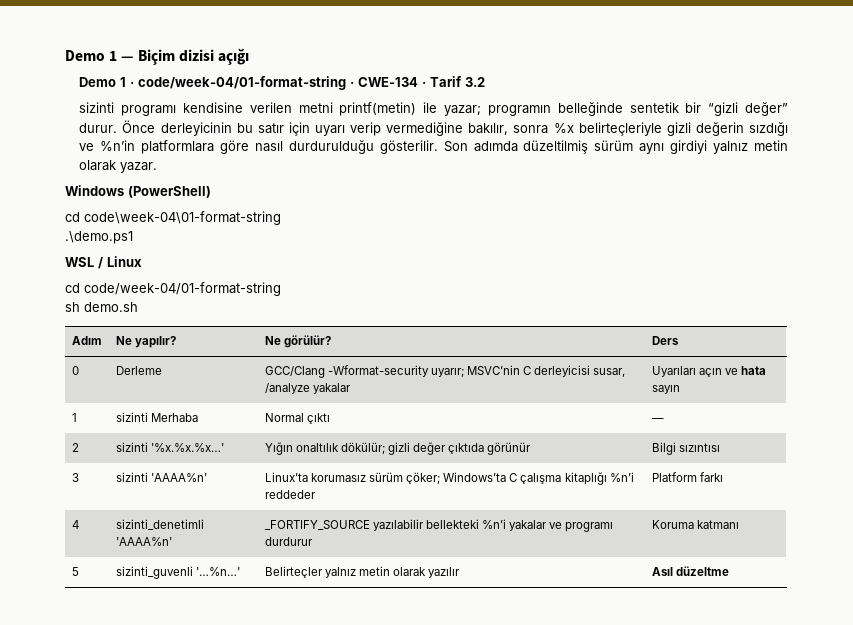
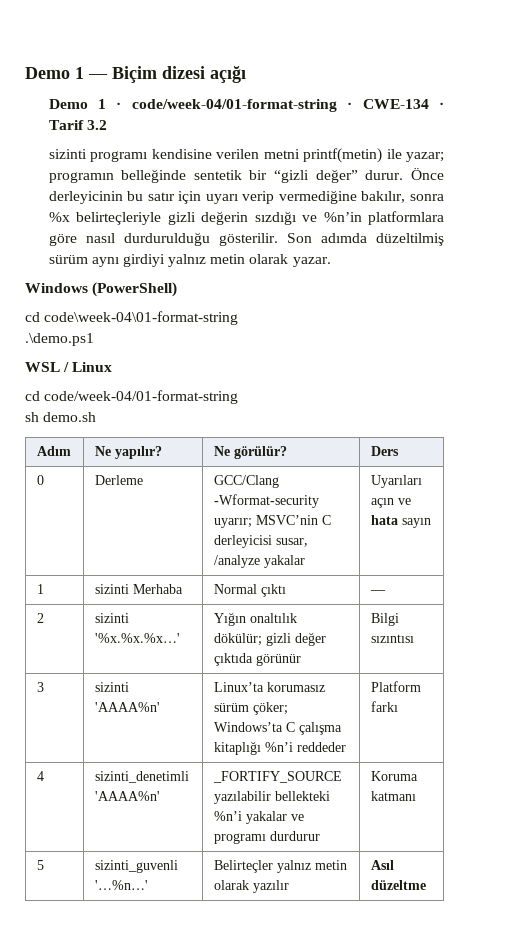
[178,49,214,62] dizisi -> [162,66,205,79] dizesi

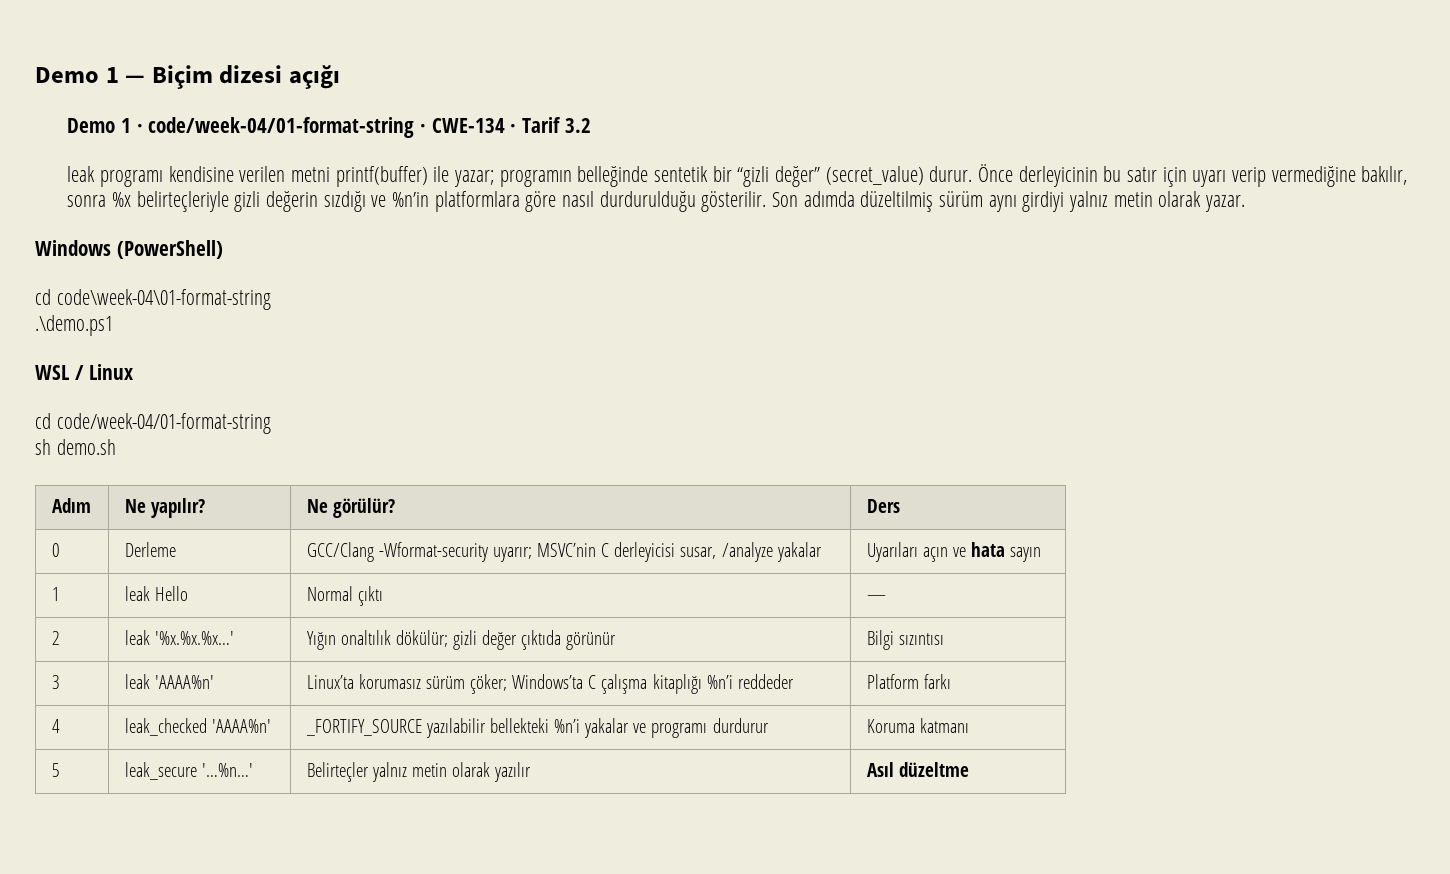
[48,149,87,159] sizinti -> [67,166,96,182] leak
[303,148,383,163] printf(metin) -> [335,166,428,187] printf(buffer)
(358, 176) none -> [825,166,924,185] (secret_value)
[94,584,183,594] sizinti Merhaba -> [124,586,188,601] leak Hello
[94,613,129,623] sizinti -> [124,630,150,645] leak
[94,682,129,692] sizinti -> [124,674,150,689] leak
[94,771,189,783] sizinti_denetimli -> [124,718,207,736] leak_checked
[94,860,178,873] sizinti_guvenli -> [124,762,197,780] leak_secure

